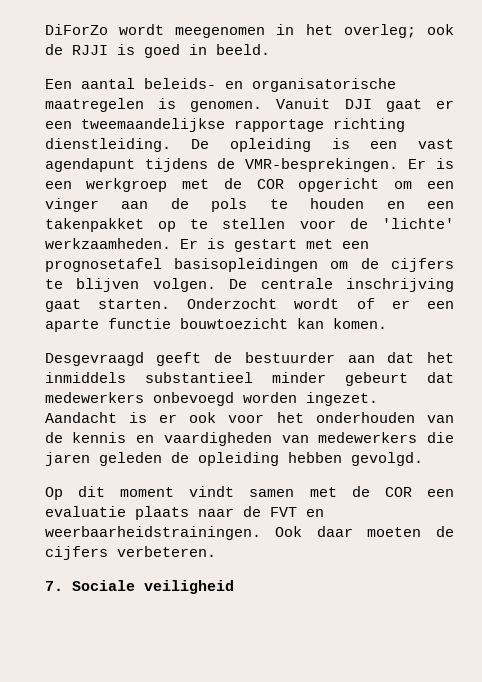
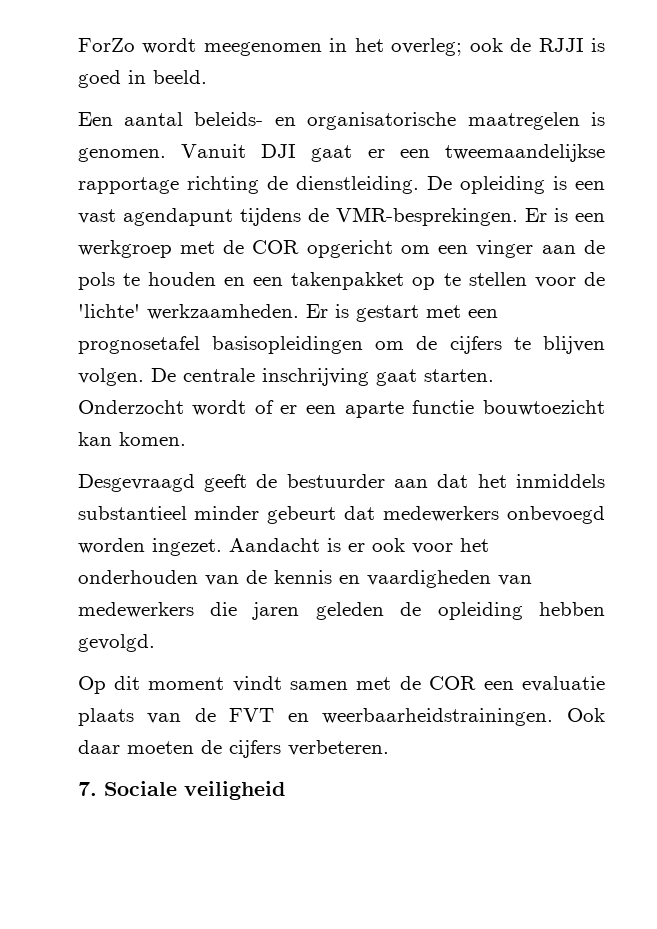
[44,24,108,35] DiForZo -> [77,38,135,52] ForZo
(405, 125) none -> [266,176,288,190] de
[197,508,234,517] naar -> [147,713,182,724] van

